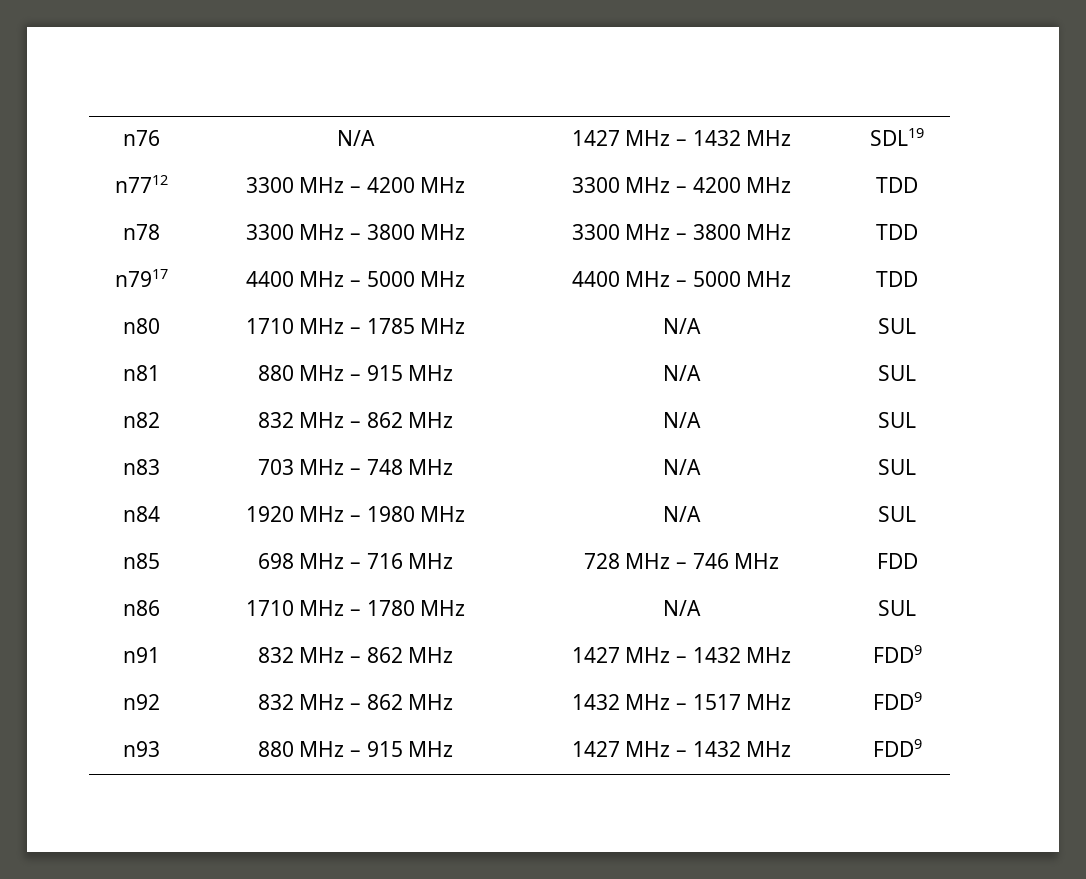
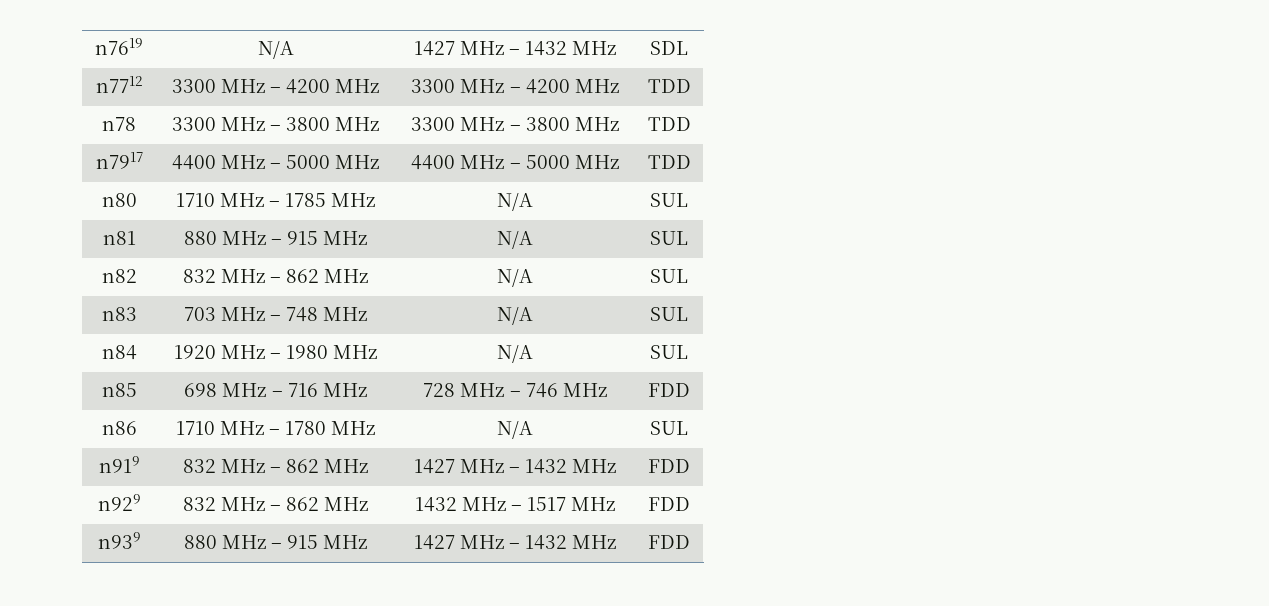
[122,130,160,146] n76 -> [95,38,143,55] n7619
[870,128,924,146] SDL19 -> [650,41,688,55] SDL
[122,647,160,663] n91 -> [98,456,140,473] n919
[872,645,922,663] [122,694,160,710] FDD9 // n92 -> [648,459,690,473] [97,494,141,511] FDD // n929
[872,692,922,710] [122,741,160,757] FDD9 // n93 -> [648,497,690,511] [97,532,141,549] FDD // n939
[872,739,922,757] FDD9 -> [648,535,690,549] FDD

